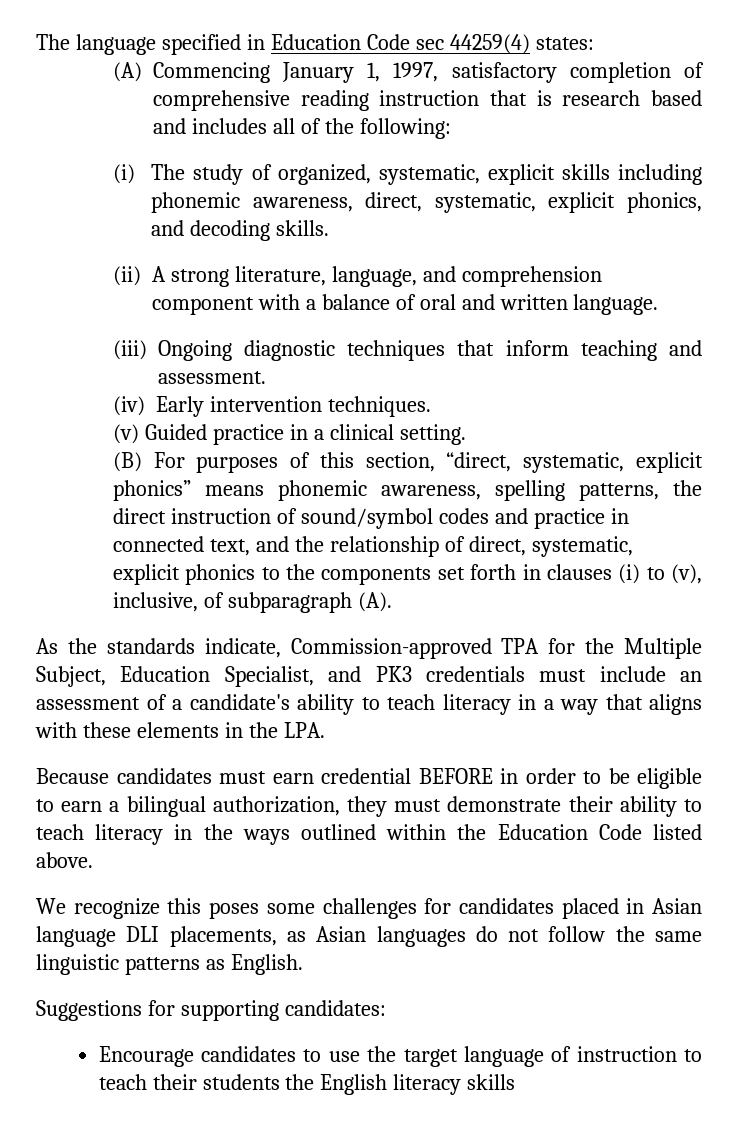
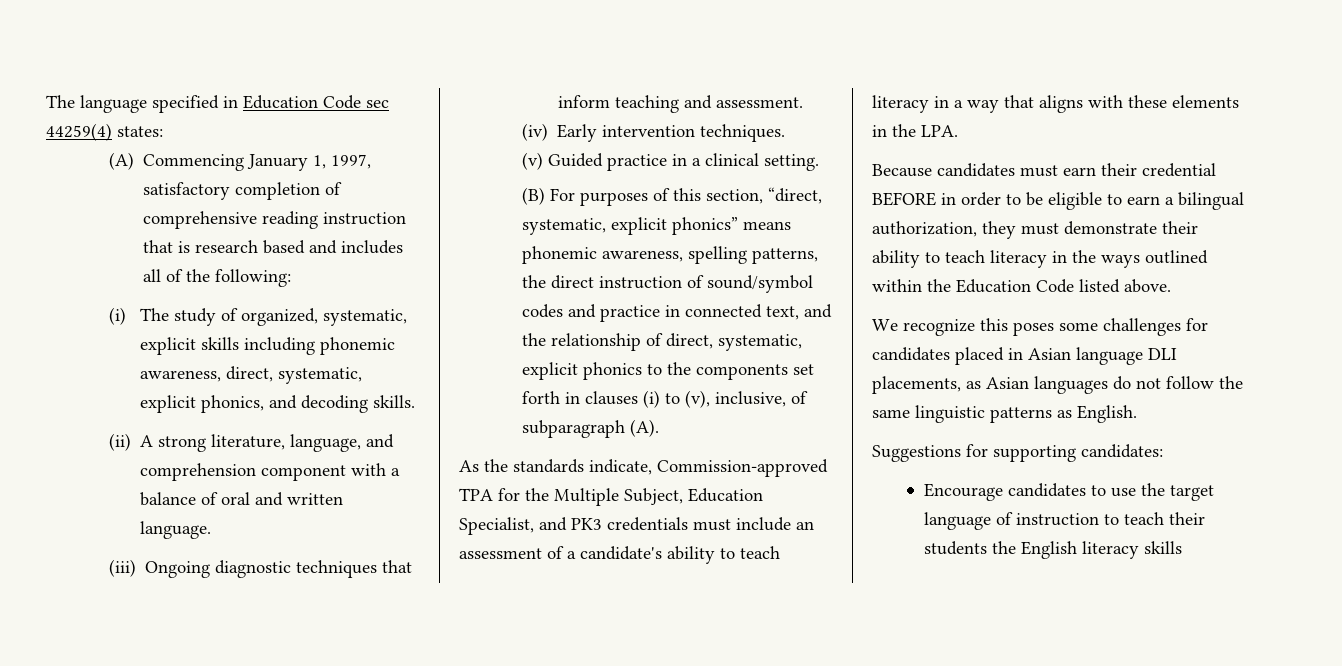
(314, 778) none -> [1101,163,1137,176] their

